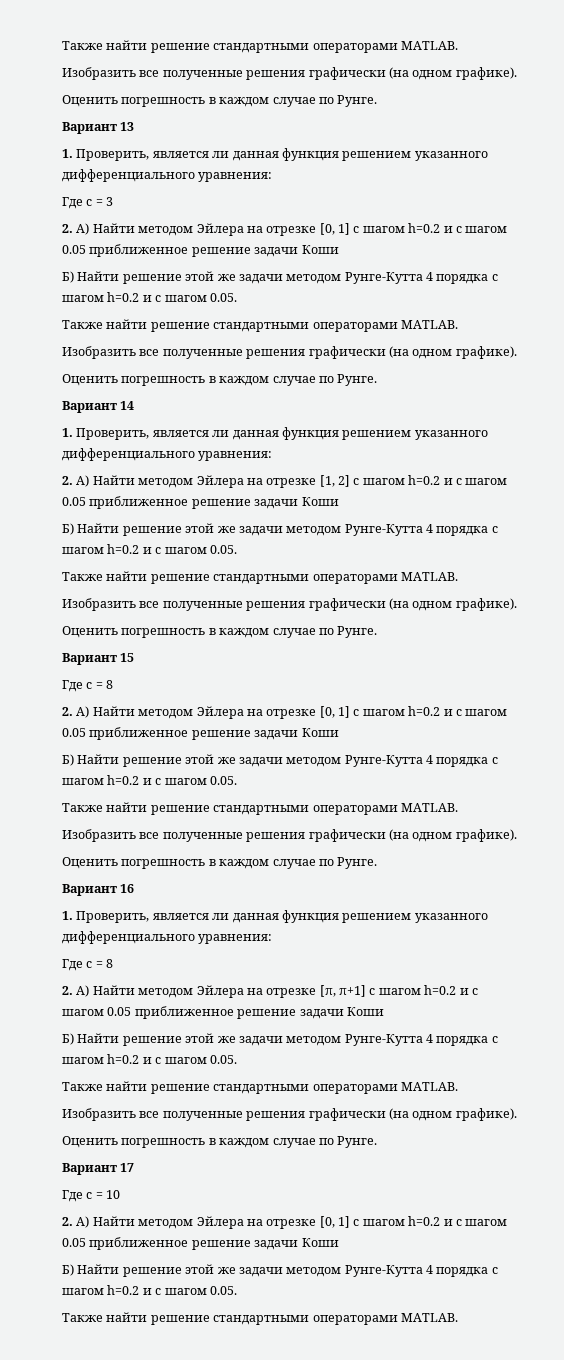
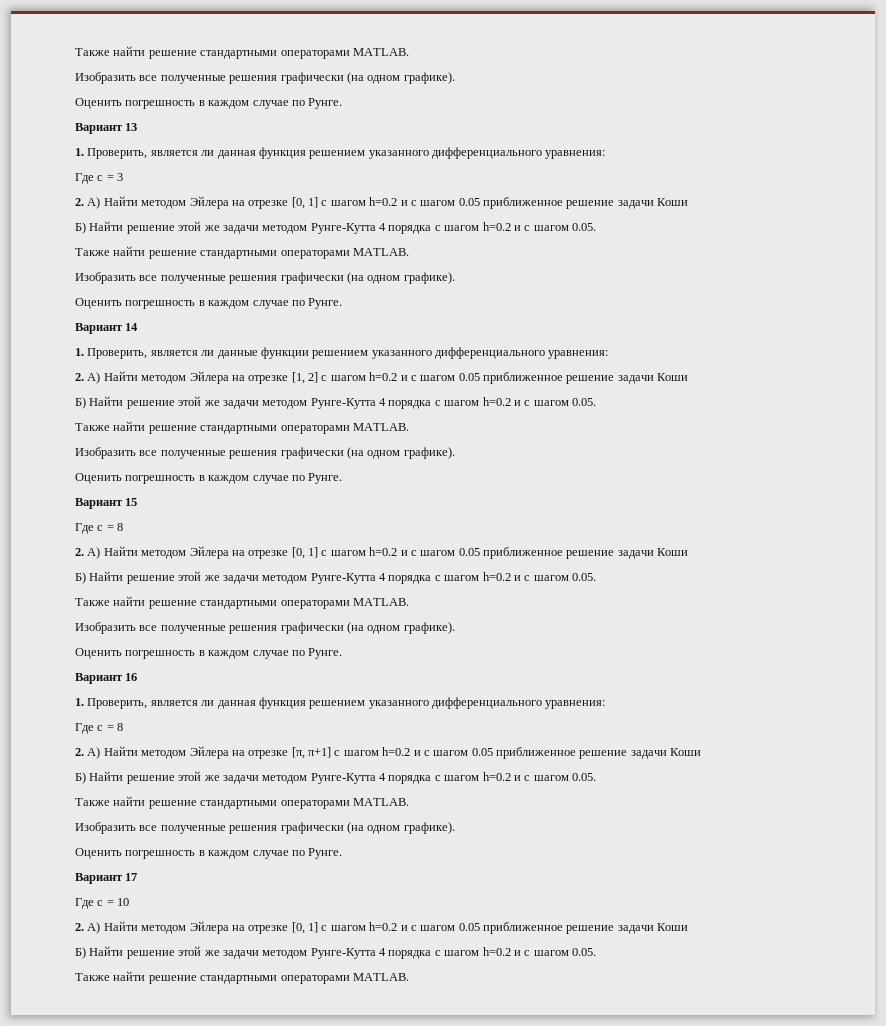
[232,427,339,440] данная функция -> [217,347,309,359] данные функции

